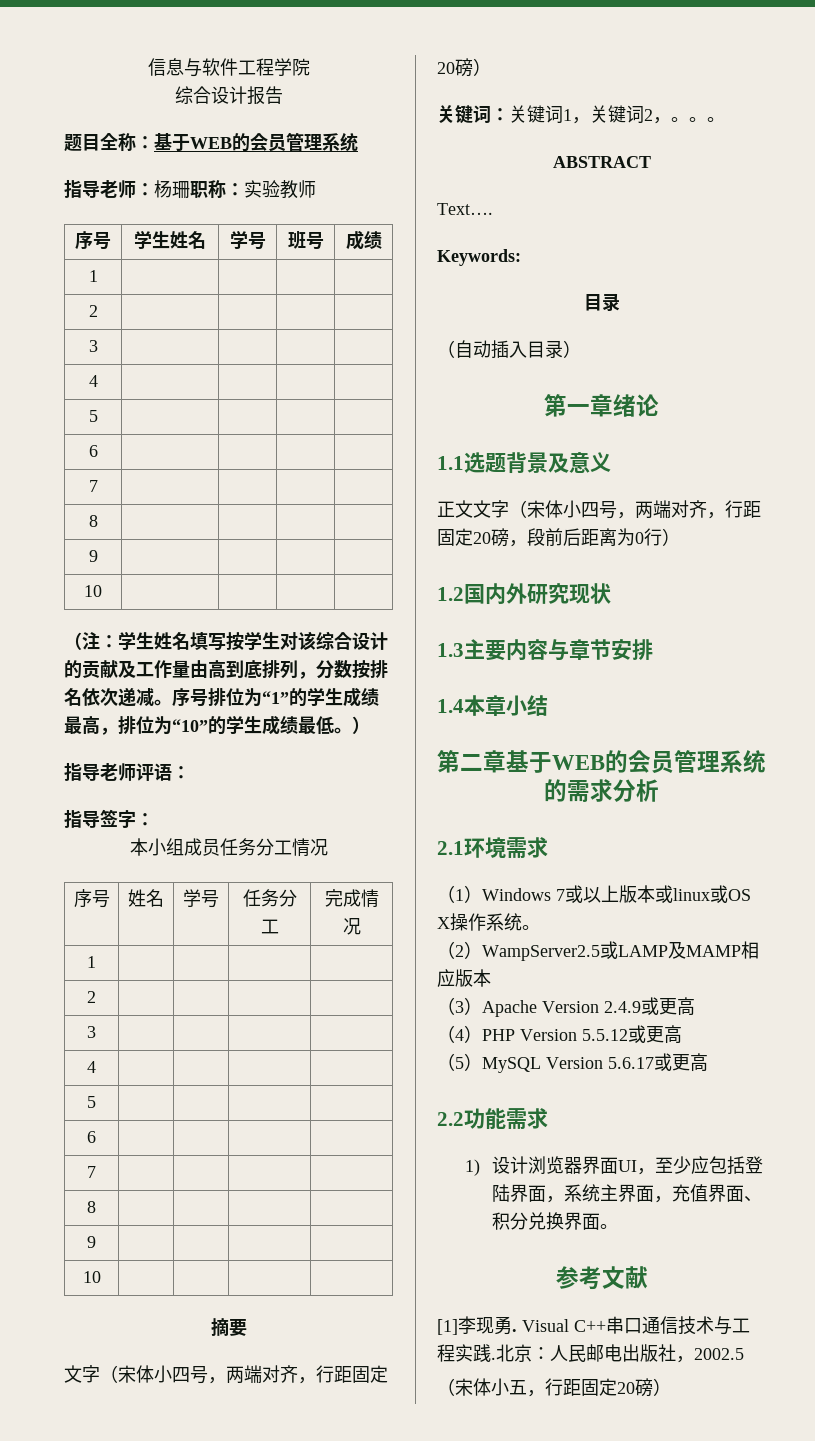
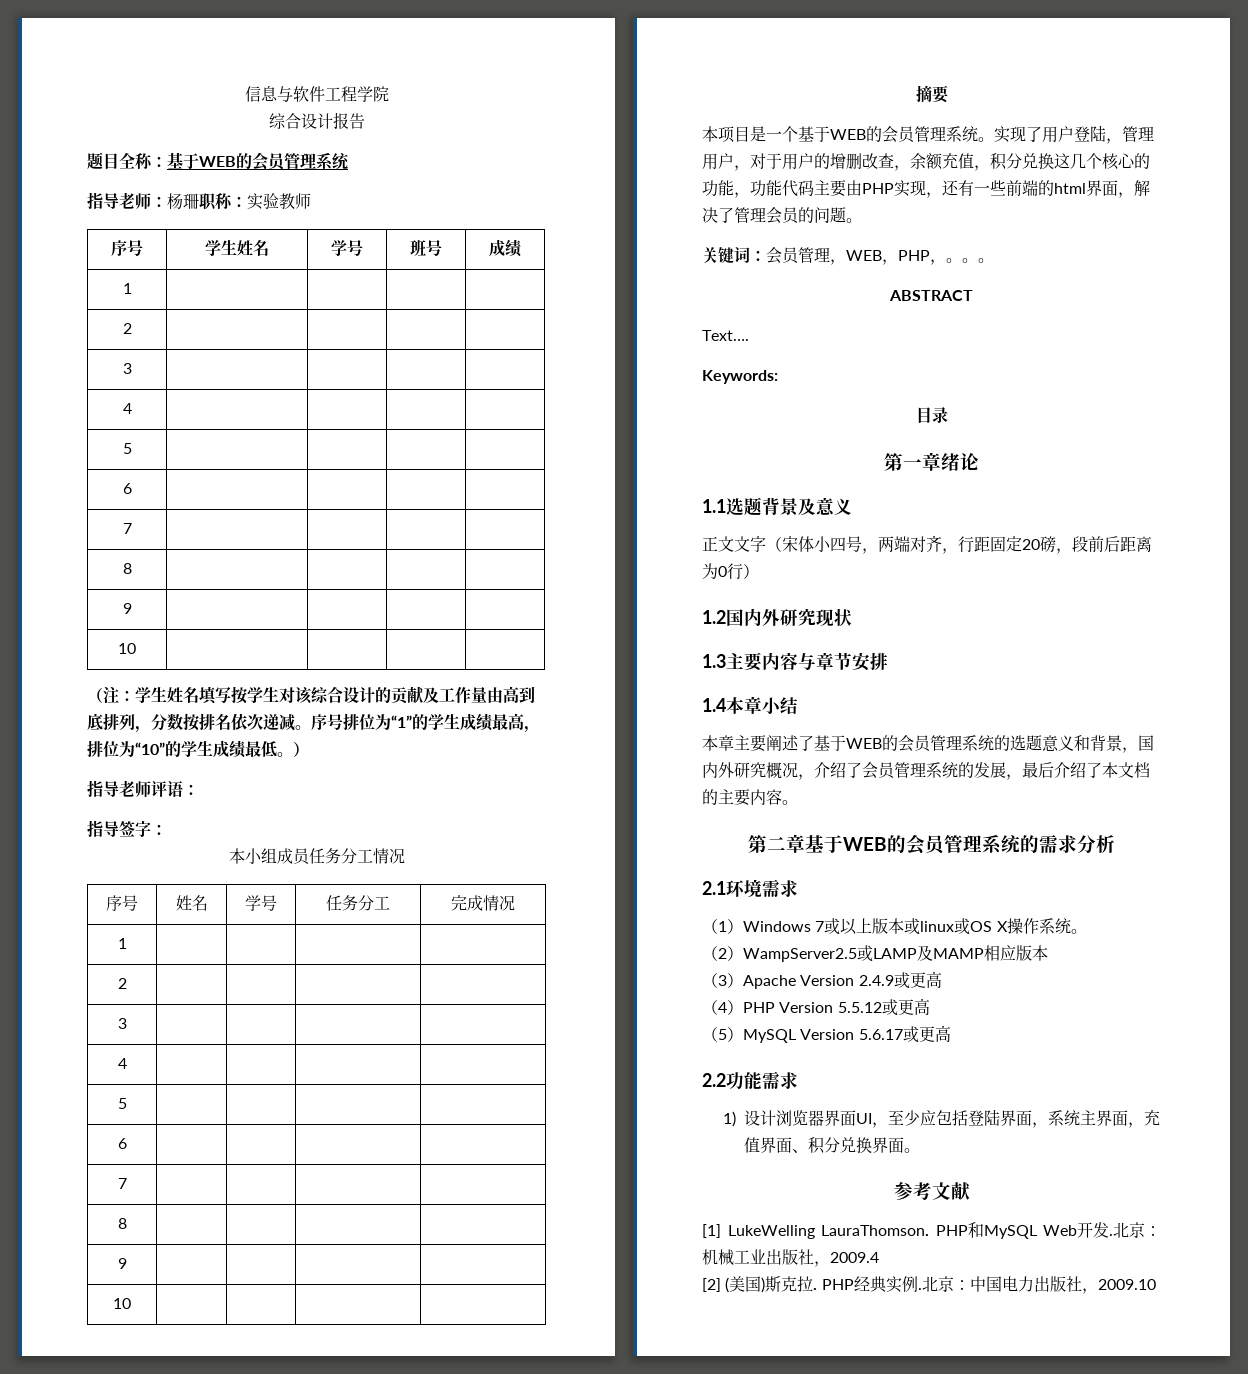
[64,1365,388,1384] [437,58,491,77] [437,105,653,124] 文字（宋体小四号，两端对齐，行距固定20磅） // 关键词：关键词1，关键词2 -> [702,125,1154,144] [702,153,1150,171] [702,180,1150,198] [702,207,862,224] [702,247,930,265] 本项目是一个基于WEB的会员管理系统。实现了用户登陆，管理用户，对于用户的增删改查，余额充值，积分兑换这几个核心的功能，功能代码主要由PHP实现，还有一些前端的html界面，解决了管理会员的问题。 // 关键词：会员管理，WEB，PHP
[437,340,581,359] // （自动插入目录） -> (948, 415) none
(548, 705) none -> [702,735,1154,753] [702,762,1150,780] [702,789,798,806] // 本章主要阐述了基于WEB的会员管理系统的选题意义和背景，国内外研究概况，介绍了会员管理系统的发展，最后介绍了本文档的主要内容。
[458,1316,750,1335] [437,1344,744,1363] [437,1378,671,1397] 李现勇. Visual C++串口通信技术与工程实践.北京：人民邮电出版社，2002.5 // （宋体小五，行距固定20磅） -> [727,1222,1161,1239] [702,1249,879,1267] [702,1276,1156,1294] LukeWelling LauraThomson. PHP和MySQL Web开发.北京：机械工业出版社，2009.4 // [2] (美国)斯克拉. PHP经典实例.北京：中国电力出版社，2009.10

